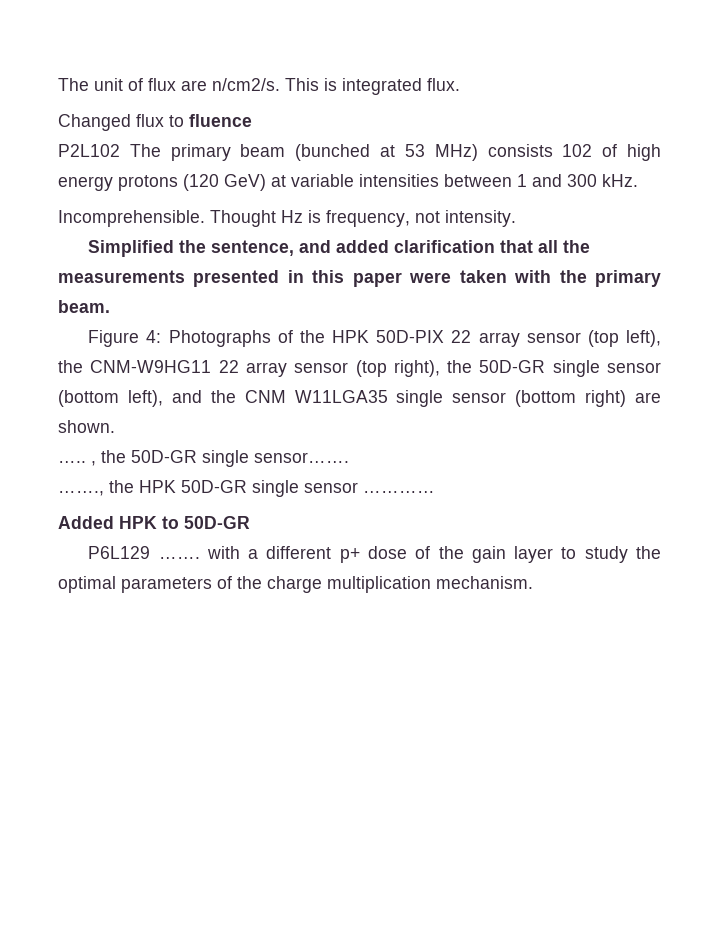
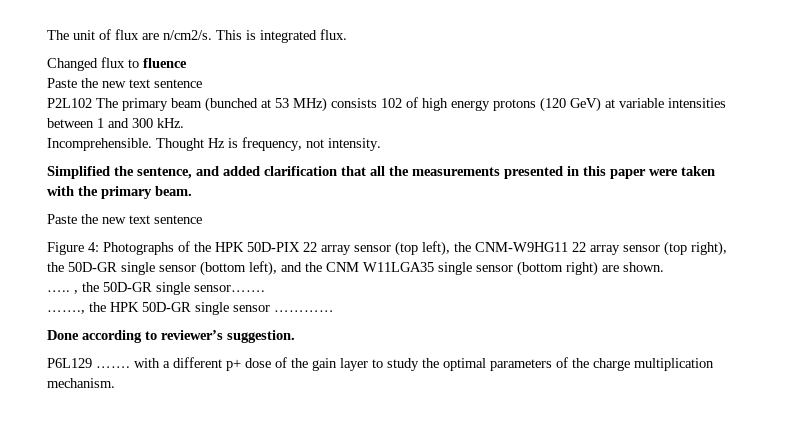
(252, 120) none -> [47,78,202,88] // Paste the new text sentence
(110, 306) none -> [47,214,202,224] // Paste the new text sentence
[58,516,250,529] Added HPK to 50D-GR -> [47,330,295,343] Done according to reviewer’s suggestion.

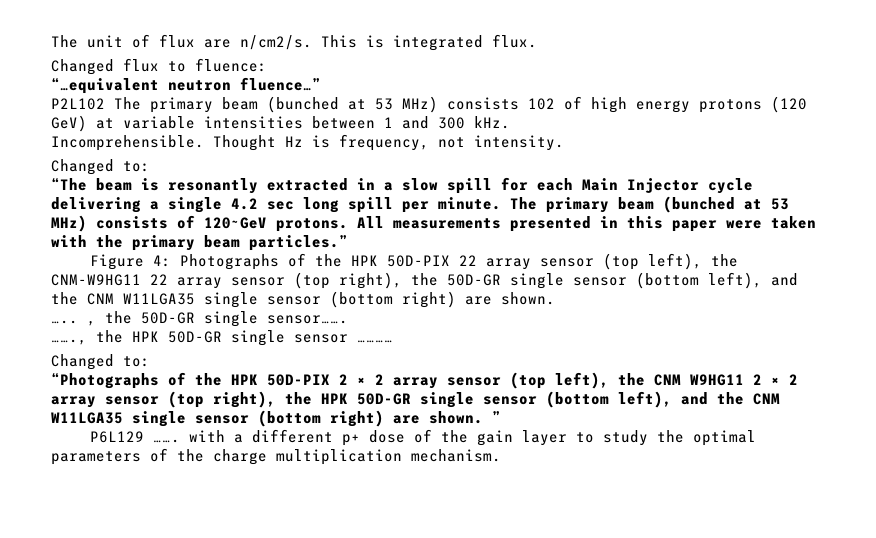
[143,58,187,68] [47,78,202,88] fluence // Paste the new text sentence -> [195,58,267,72] [51,77,321,94] fluence: // “…equivalent neutron fluence…”
[47,166,409,179] Simplified the sentence, and added clarification that all the -> [51,159,150,175] [51,177,753,194] [51,196,789,213] [51,215,384,232] Changed to: // “The beam is resonantly extracted in a slow spill for each Main Injector cycle delivering a single 4.2 sec long spill per minute. The primary beam (bunched at 53 MHz) consists of 120~GeV protons. All
[155,186,192,196] [47,214,202,224] beam. // Paste the new text sentence -> [204,235,348,251] beam particles.”
[47,330,295,343] Done according to reviewer’s suggestion. -> [51,354,150,370] [51,372,798,389] [51,391,780,408] [51,410,501,427] Changed to: // “Photographs of the HPK 50D-PIX 2 × 2 array sensor (top left), the CNM W9HG11 2 × 2 array sensor (top right), the HPK 50D-GR single sensor (bottom left), and the CNM W11LGA35 single sensor (bottom right) are shown. ”

